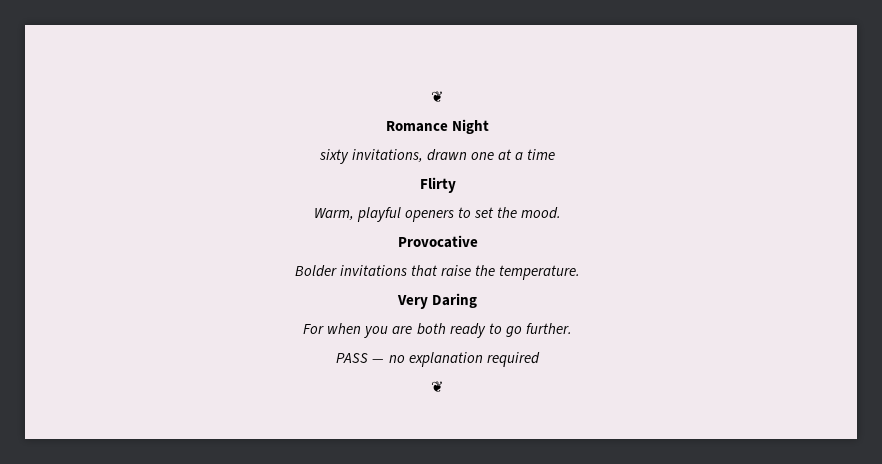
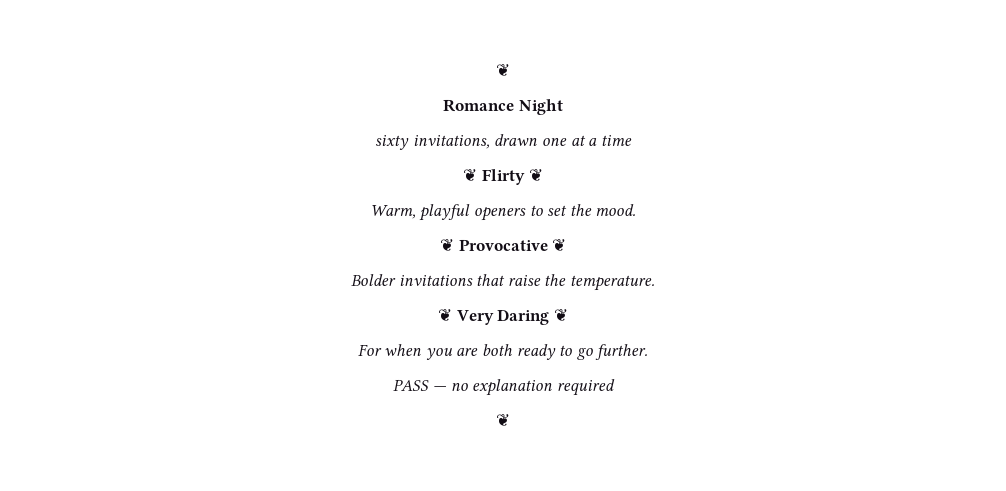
(556, 154) none -> [463,169,478,181] ❦
(456, 185) none -> [528,169,543,181] ❦
(562, 213) none -> [439,239,454,251] ❦
(478, 241) none -> [552,239,567,251] ❦
(581, 272) none -> [438,309,453,321] ❦
(478, 300) none -> [553,309,568,321] ❦

